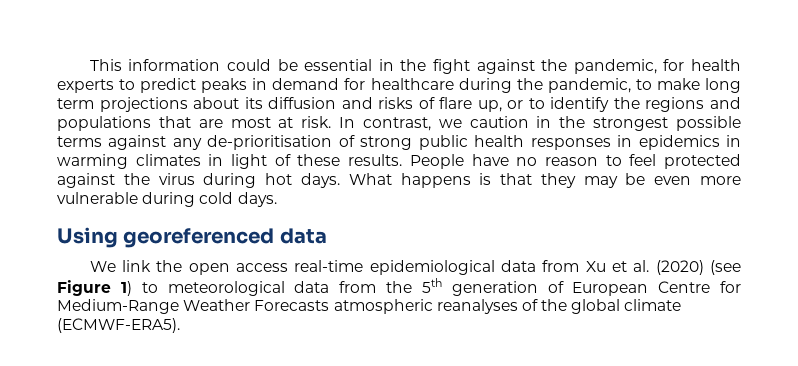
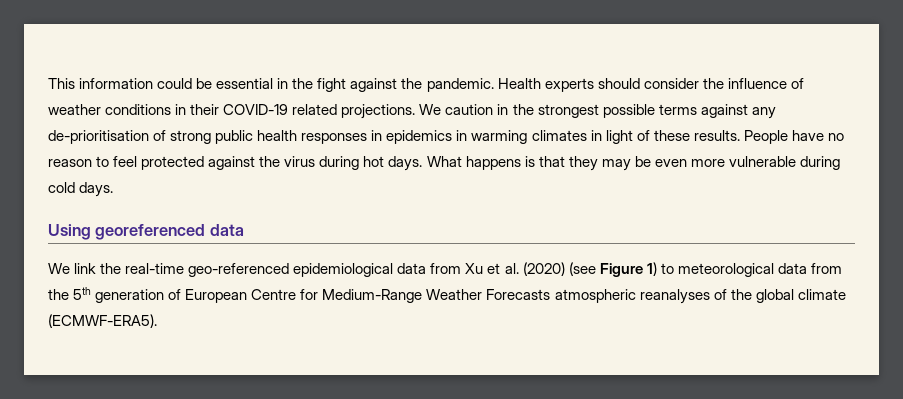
[573,59,741,74] [57,78,742,93] [57,97,741,112] [57,116,462,131] pandemic, for health experts to predict peaks in demand for healthcare during the pandemic, to make long term projections about its diffusion and risks of flare up, or to identify the regions and populations that are most at risk. In contrast, we -> [426,78,804,92] [48,104,442,119] pandemic. Health experts should consider the influence of weather conditions in their COVID-19 related projections. We
[188,260,364,275] open access real-time -> [125,263,290,277] real-time geo-referenced

